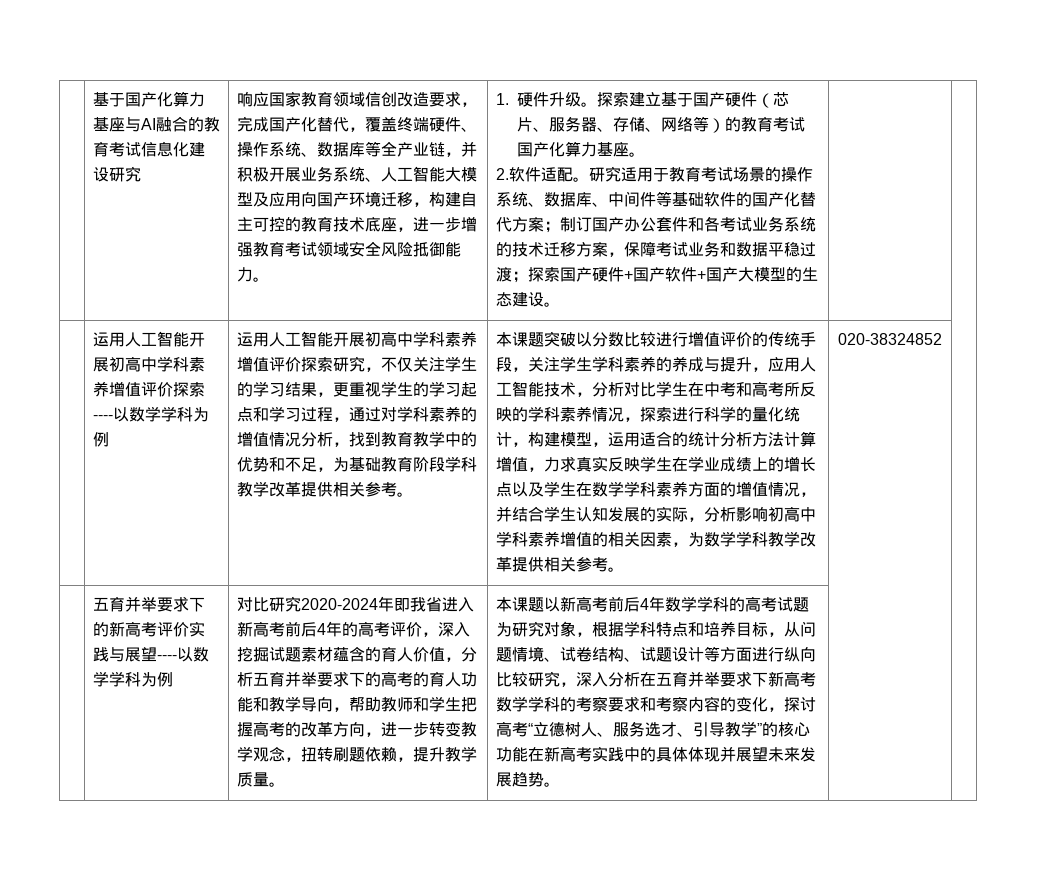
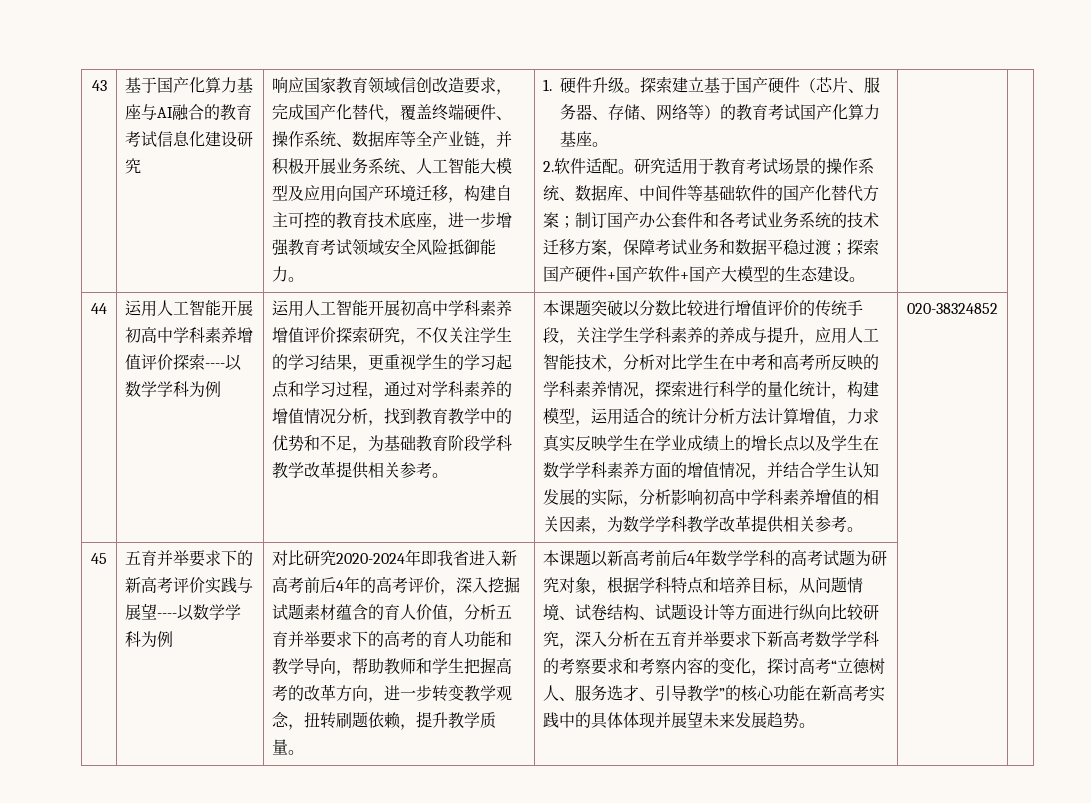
(92, 99) none -> [91,80,107,91] 43
(560, 304) none -> [91,303,107,314] 44
(942, 339) none -> [91,553,107,564] 45

